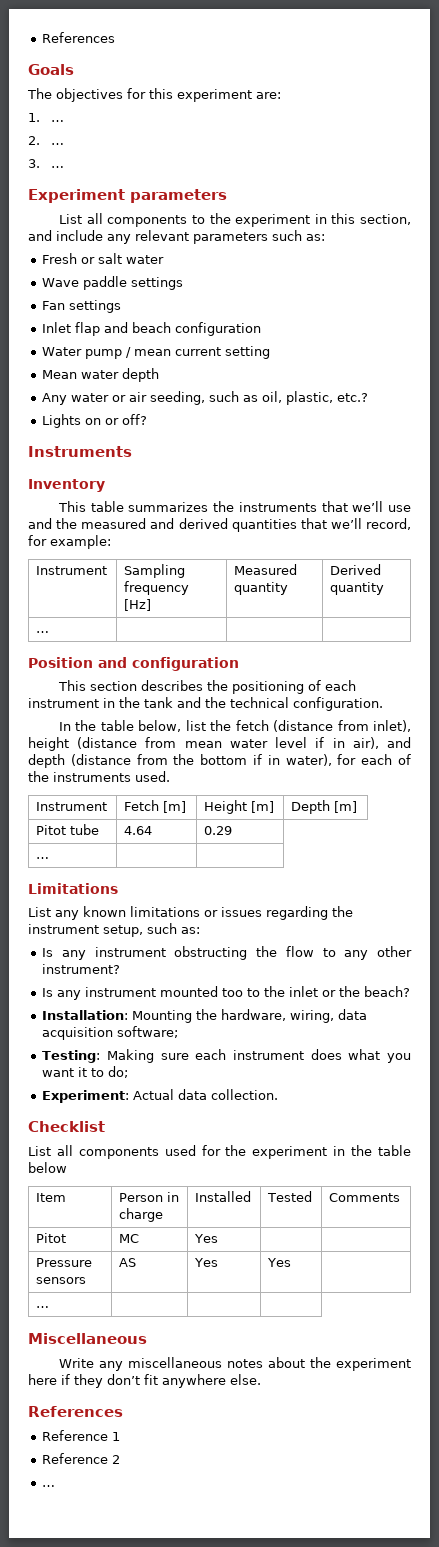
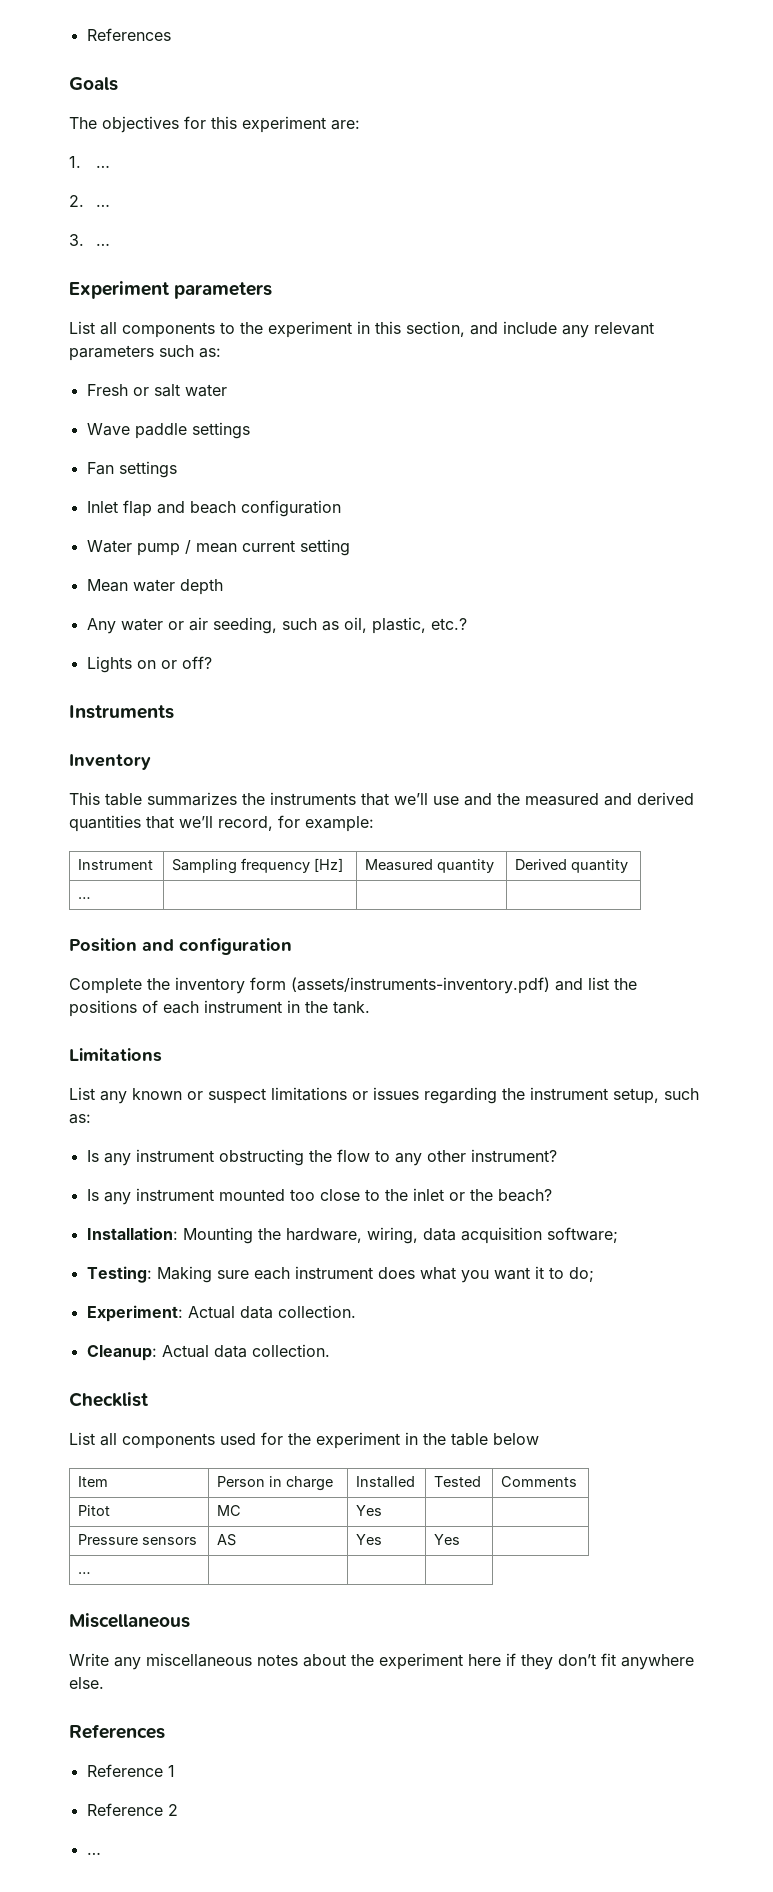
[58,680,305,694] This section describes the positioning -> [69,977,637,994] [69,1000,137,1017] Complete the inventory form (assets/instruments-inventory.pdf) and list the positions
[144,697,383,711] [59,720,412,732] [28,737,412,751] [28,754,412,768] [28,771,170,782] [36,802,108,811] [124,800,187,813] [204,800,275,814] [291,800,358,814] [36,824,100,835] [124,826,153,835] [204,826,233,835] [36,857,50,859] tank and the technical configuration. // In the table below, list the fetch (distance from inlet), height (distance from mean water level if in air), and depth (distance from the bottom if in water), for each of the instruments used. // Instrument | Fetch [m] | Height [m] | Depth [m] // Pitot tube | 4.64 | 0.29 // … | | -> [333,1001,370,1014] tank.
(126, 911) none -> [187,1088,266,1104] or suspect
(244, 992) none -> [319,1189,360,1201] close
(279, 1094) none -> [86,1344,330,1361] // Cleanup: Actual data collection.

